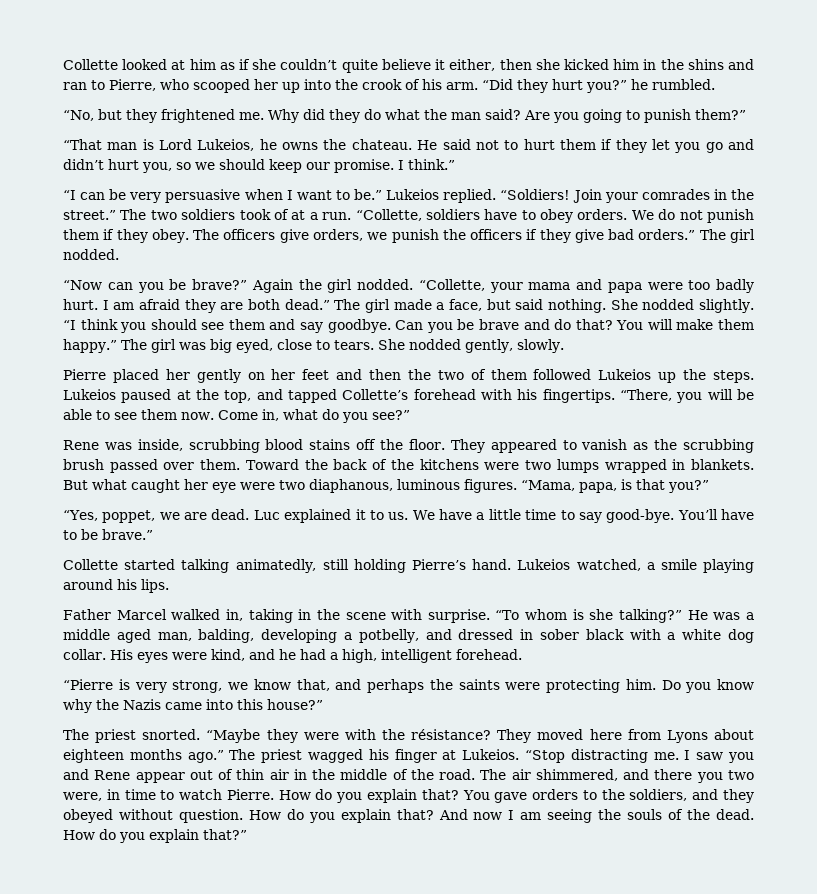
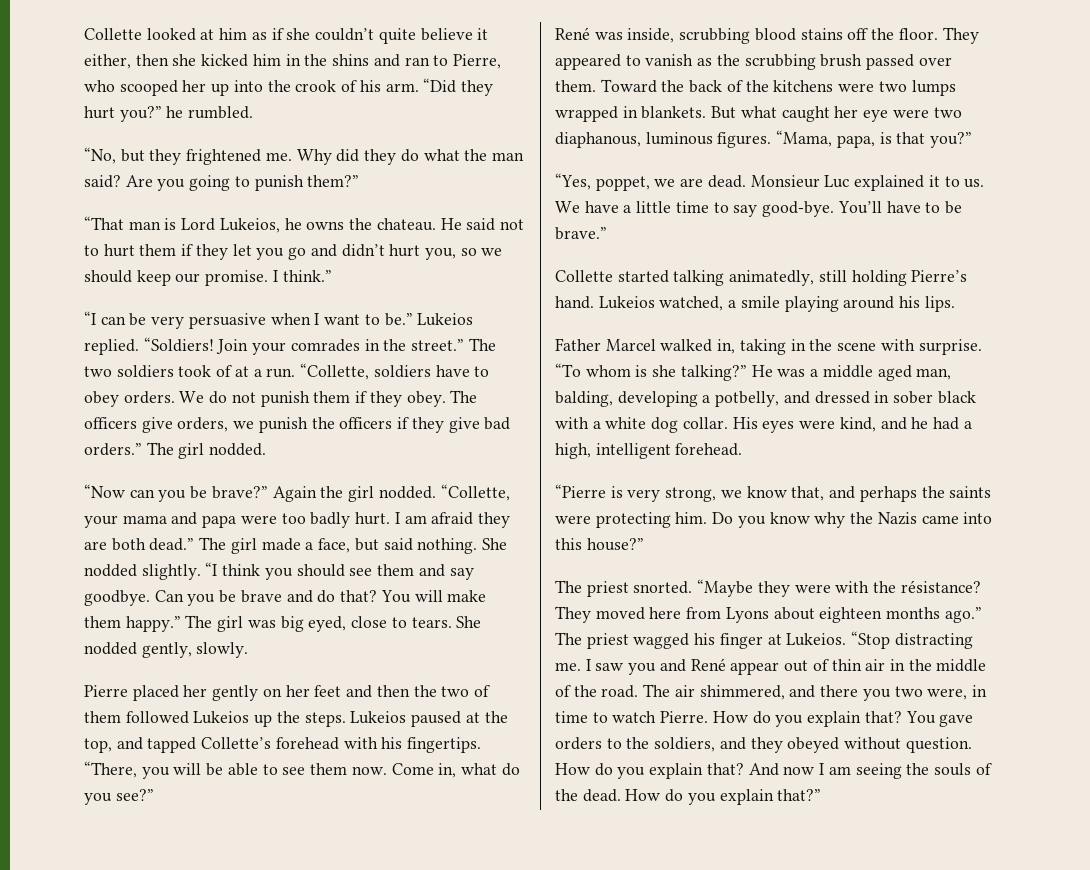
[63,440,99,450] Rene -> [555,27,590,40] René
(250, 514) none -> [750,175,820,188] Monsieur
[94,770,131,780] Rene -> [690,658,726,671] René

